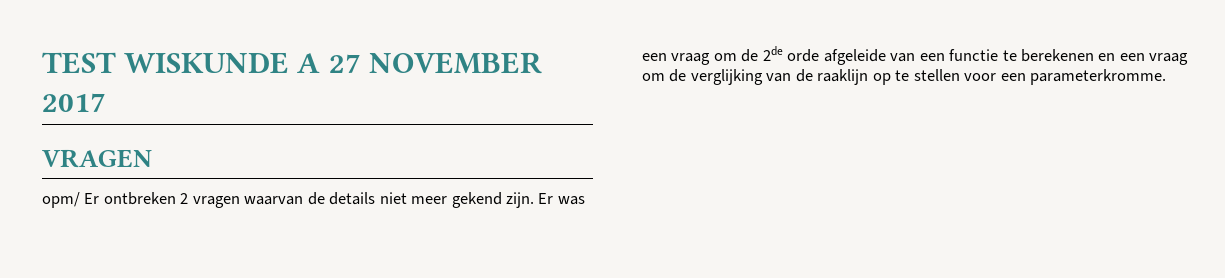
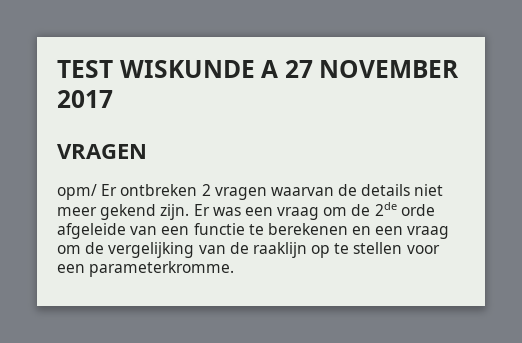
[690,69,763,85] verglijking -> [108,242,195,258] vergelijking

